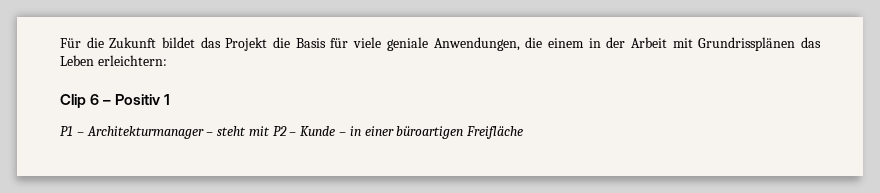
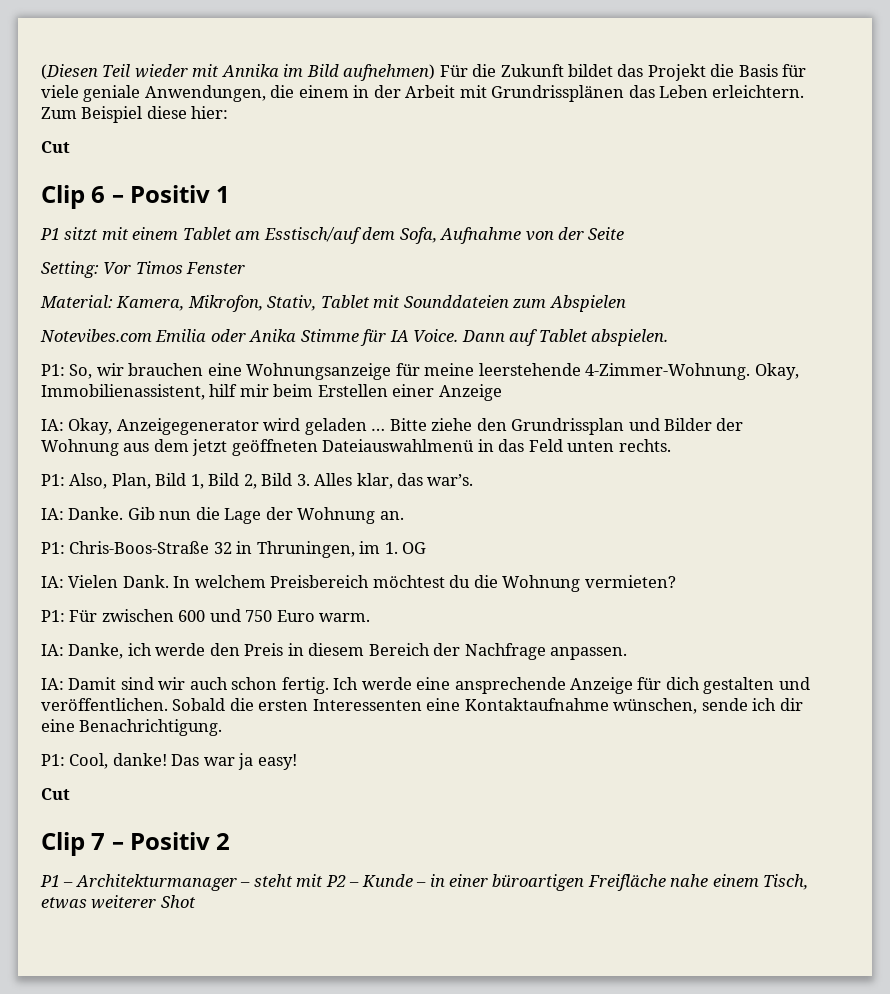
(60, 43) none -> [41,64,436,81] (Diesen Teil wieder mit Annika im Bild aufnehmen)
[97,55,167,66] erleichtern: -> [712,85,805,98] [41,106,229,123] [41,141,70,153] erleichtern. Zum Beispiel diese hier: // Cut
(171, 99) none -> [40,227,625,244] [41,261,246,278] [40,295,626,312] [40,329,669,346] [41,363,799,380] [41,384,502,401] [41,418,744,435] [41,439,671,456] [41,473,474,489] [41,507,404,524] [41,541,427,558] [41,575,676,592] [41,609,371,622] [41,643,628,660] [41,677,810,694] [41,698,803,714] [41,719,223,736] [41,753,297,770] [41,788,70,800] [41,832,231,856] // P1 sitzt mit einem Tablet am Esstisch/auf dem Sofa, Aufnahme von der Seite // Setting: Vor Timos Fenster // Material: Kamera, Mikrofon, Stativ, Tablet mit Sounddateien zum Abspielen // Notevibes.com Emilia oder Anika Stimme für IA Voice. Dann auf Tablet abspielen. // P1: So, wir brauchen eine Wohnungsanzeige für meine leerstehende 4-Zimmer-Wohnung. Okay, Immobilienassistent, hilf mir beim Erstellen einer Anzeige // IA: Okay, Anzeigegenerator wird geladen … Bitte ziehe den Grundrissplan und Bilder der Wohnung aus dem jetzt geöffneten Dateiauswahlmenü in das Feld unten rechts. // P1: Also, Plan, Bild 1, Bild 2, Bild 3. Alles klar, das war’s. // IA: Danke. Gib nun die Lage der Wohnung an. // P1: Chris-Boos-Straße 32 in Thruningen, im 1. OG // IA: Vielen Dank. In welchem Preisbereich möchtest du die Wohnung vermieten? // P1: Für zwischen 600 und 750 Euro warm. // IA: Danke, ich werde den Preis in diesem Bereich der Nachfrage anpassen. // IA: Damit sind wir auch schon fertig. Ich werde eine ansprechende Anzeige für dich gestalten und veröffentlichen. Sobald die ersten Interessenten eine Kontaktaufnahme wünschen, sende ich dir eine Benachrichtigung. // P1: Cool, danke! Das war ja easy! // Cut // Clip 7 – Positiv 2
(524, 132) none -> [670,874,809,890] [41,895,196,909] nahe einem Tisch, etwas weiterer Shot

